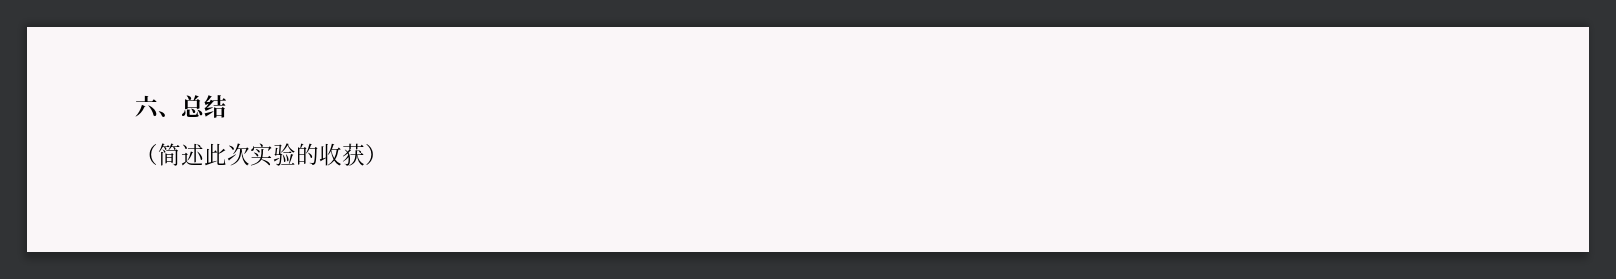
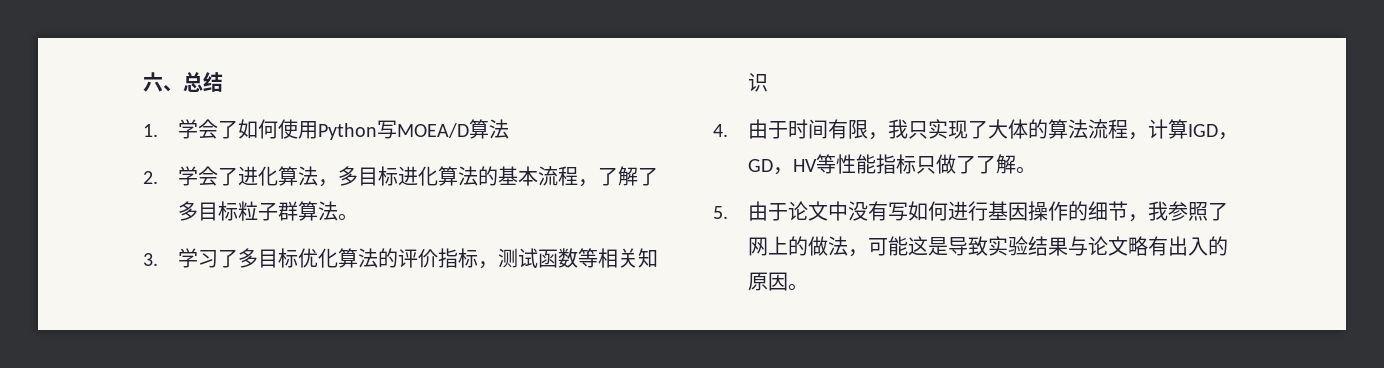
[135,143,388,167] （简述此次实验的收获） -> [143,119,510,140] [143,166,659,187] [178,201,359,221] [143,248,659,269] [748,73,769,92] [713,119,1239,140] [748,154,1037,175] [713,201,1229,222] [748,236,1229,257] [748,272,809,291] 1.学会了如何使用Python写MOEA/D算法 // 2.学会了进化算法，多目标进化算法的基本流程，了解了多目标粒子群算法。 // 3.学习了多目标优化算法的评价指标，测试函数等相关知识 // 4.由于时间有限，我只实现了大体的算法流程，计算IGD，GD，HV等性能指标只做了了解。 // 5.由于论文中没有写如何进行基因操作的细节，我参照了网上的做法，可能这是导致实验结果与论文略有出入的原因。

